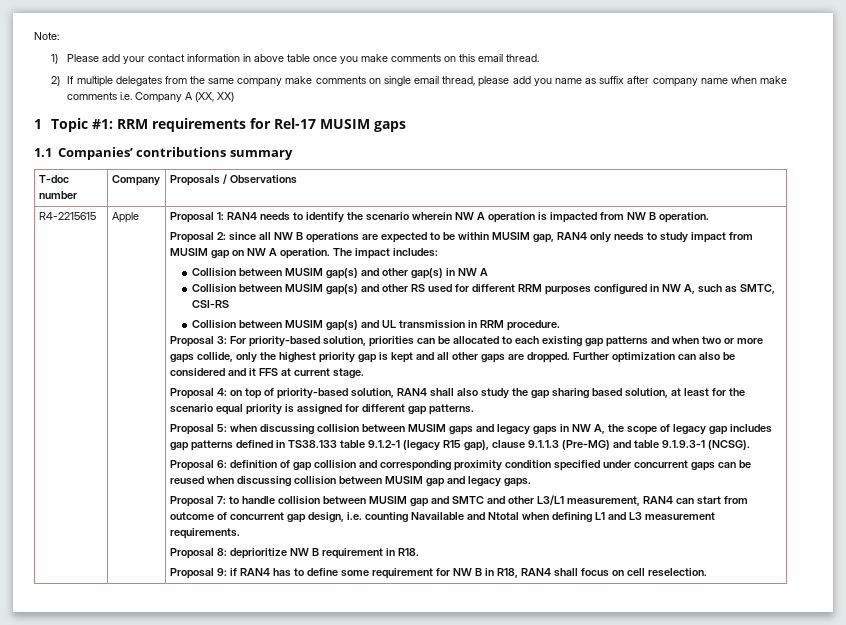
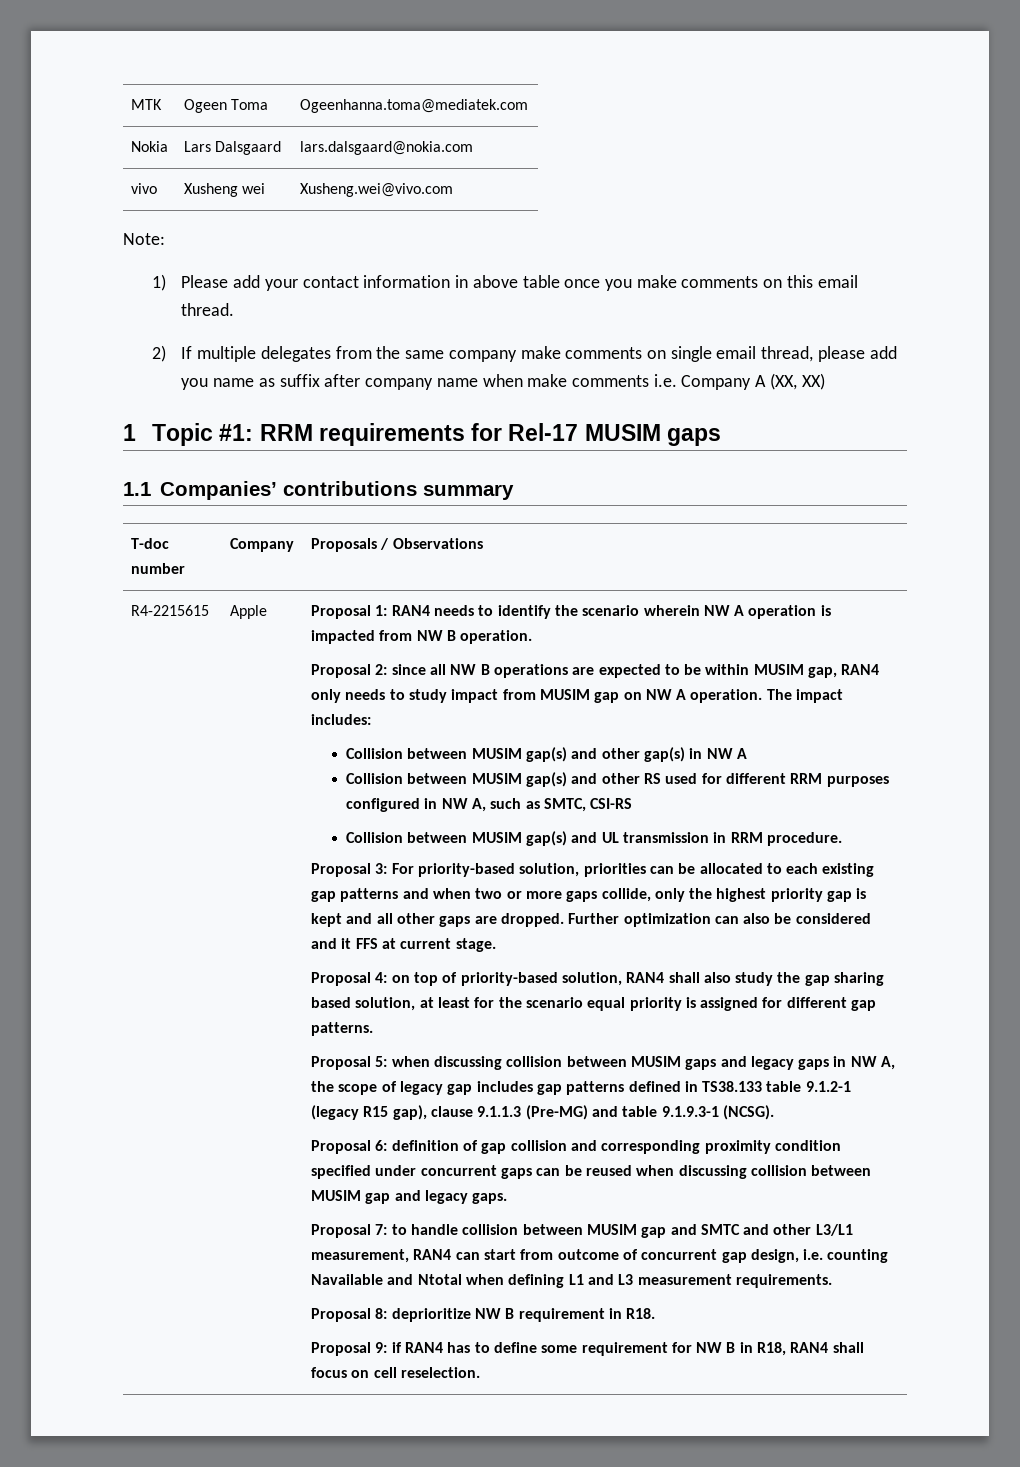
(34, 36) none -> [130,99,162,110] [183,99,269,113] [299,99,528,113] [130,141,168,152] [183,141,282,155] [299,141,473,155] [130,183,157,194] [183,183,266,197] [299,183,453,197] MTK | Ogeen Toma | Ogeenhanna.toma@mediatek.com // Nokia | Lars Dalsgaard | lars.dalsgaard@nokia.com // vivo | Xusheng wei | Xusheng.wei@vivo.com //

